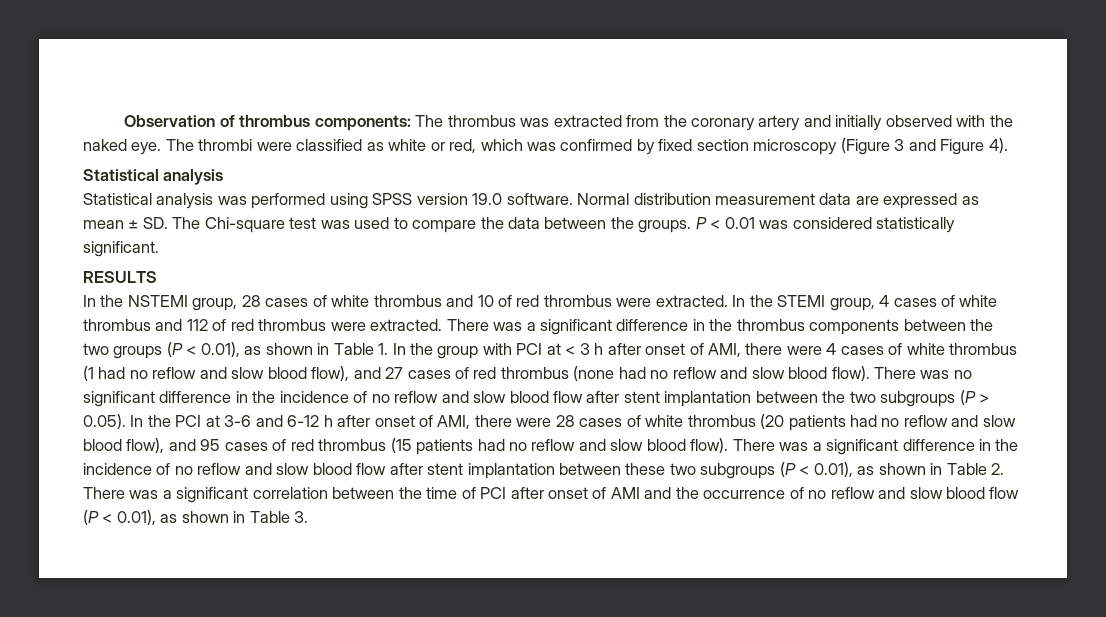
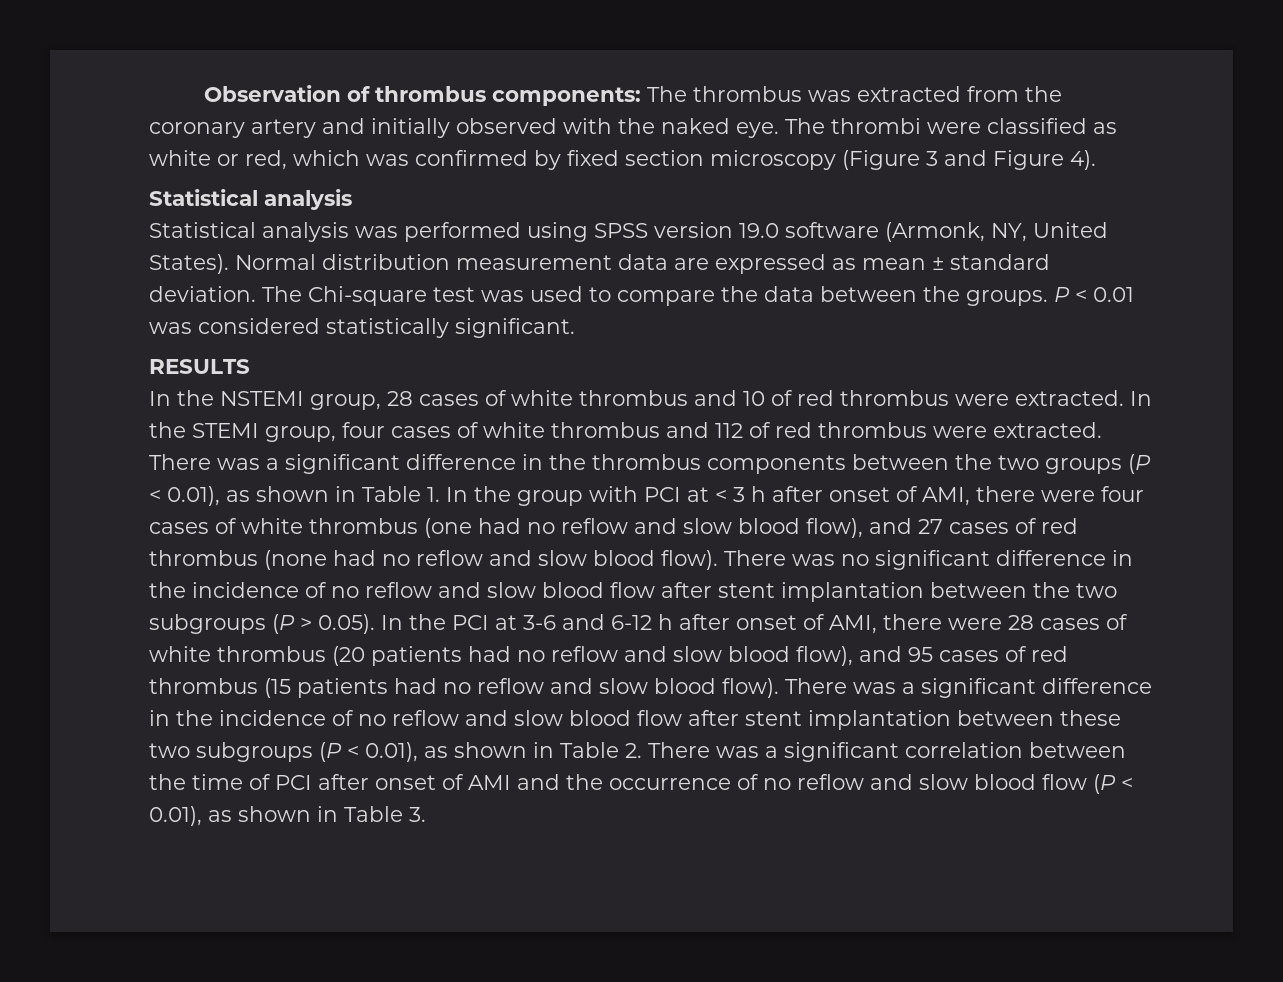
[506,193,573,205] software. -> [785,222,1108,242] [149,254,229,274] software (Armonk, NY, United States).
[142,217,168,229] SD. -> [950,254,1050,270] [149,286,256,302] standard deviation.
[879,295,890,307] 4 -> [342,422,385,438] four
[826,343,1018,355] [83,366,94,381] 4 cases of white thrombus (1 -> [1101,486,1144,502] [149,518,472,538] four cases of white thrombus (one

